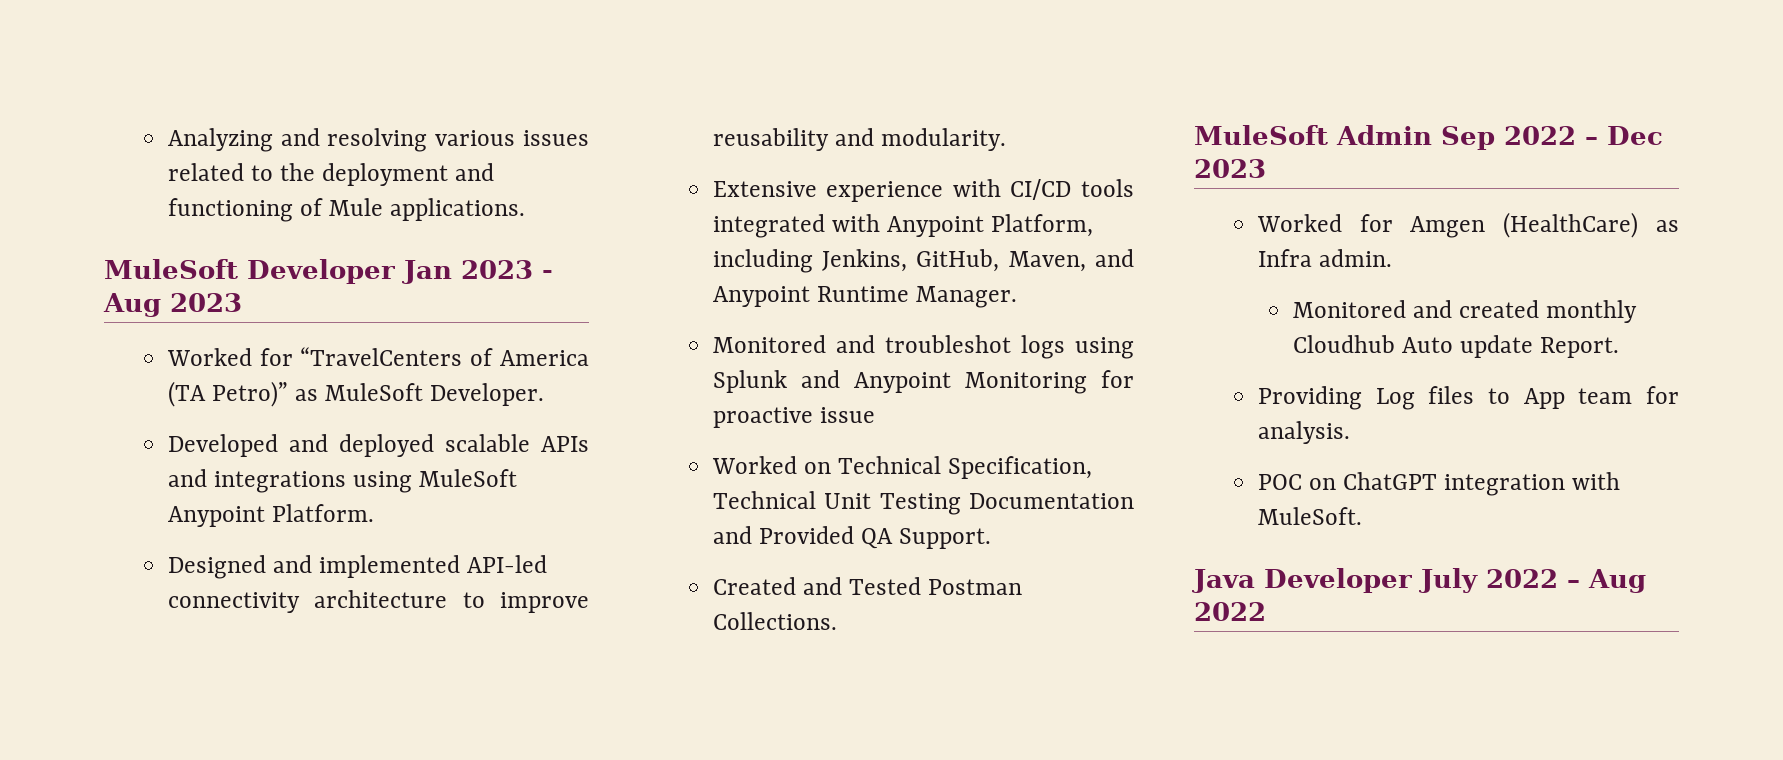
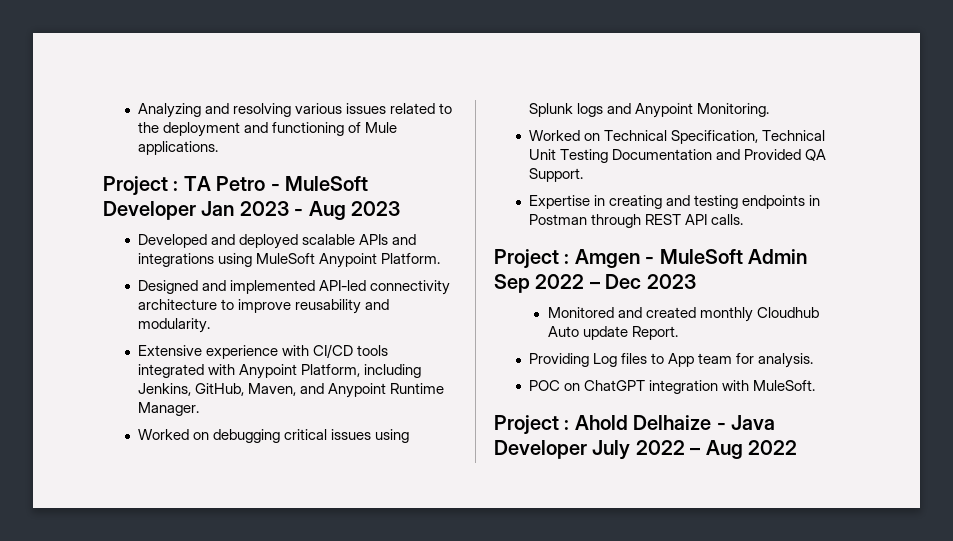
(526, 209) none -> [103,176,280,196] Project : TA Petro -
[166,347,589,366] [167,381,545,407] // Worked for “TravelCenters of America (TA Petro)” as MuleSoft Developer. -> (400, 208) none
[712,335,1065,359] Monitored and troubleshot logs -> [138,429,372,443] Worked on debugging critical issues
[800,370,1134,394] [712,407,876,428] and Anypoint Monitoring for proactive issue -> [577,103,770,118] logs and Anypoint Monitoring.
[712,577,1023,595] [712,612,837,630] Created and Tested Postman Collections. // -> [529,195,821,209] [529,214,744,228] [494,249,655,269] Expertise in creating and testing endpoints in Postman through REST API calls. // Project : Amgen -
[1256,212,1679,238] [1257,249,1393,267] // Worked for Amgen (HealthCare) as Infra admin. -> (696, 281) none
(1362, 516) none -> [494,415,726,435] Project : Ahold Delhaize -

